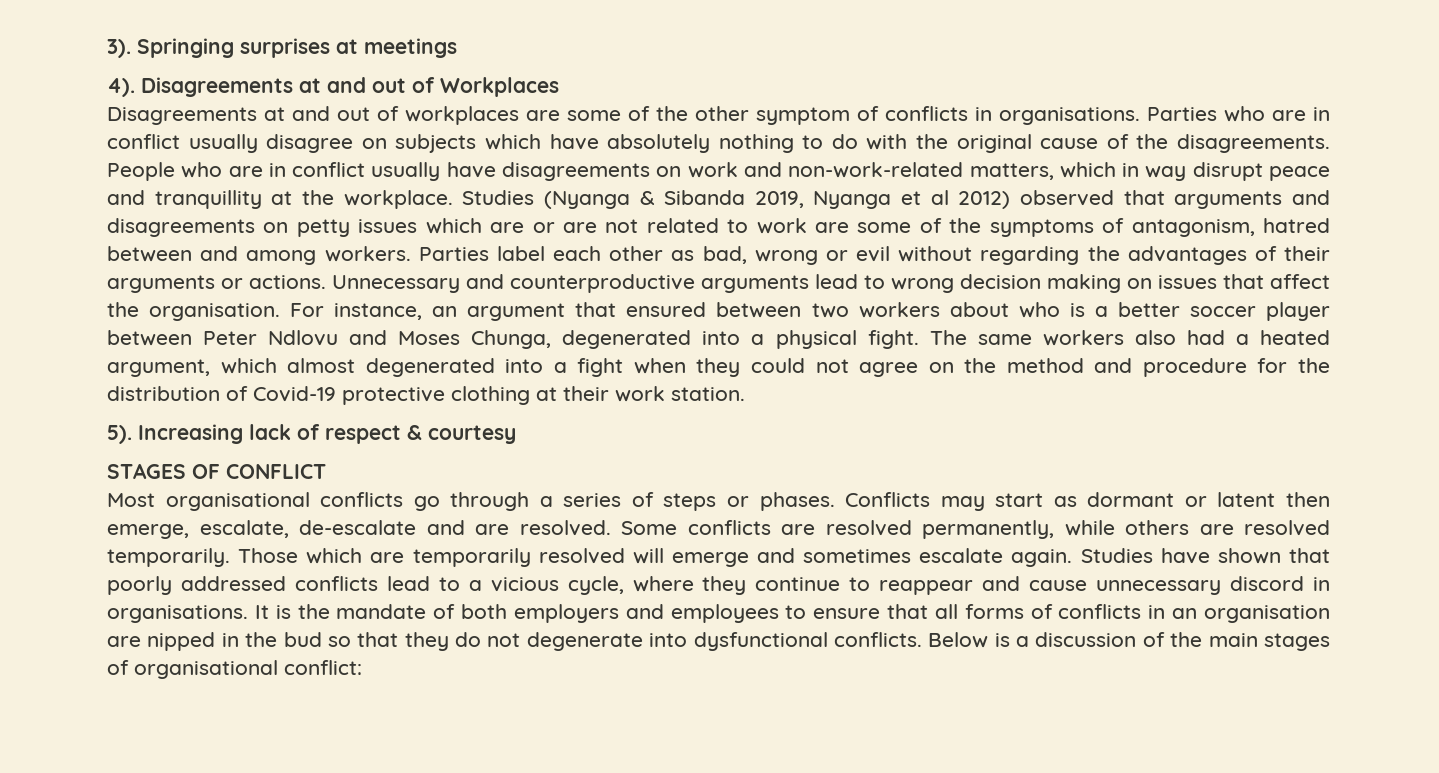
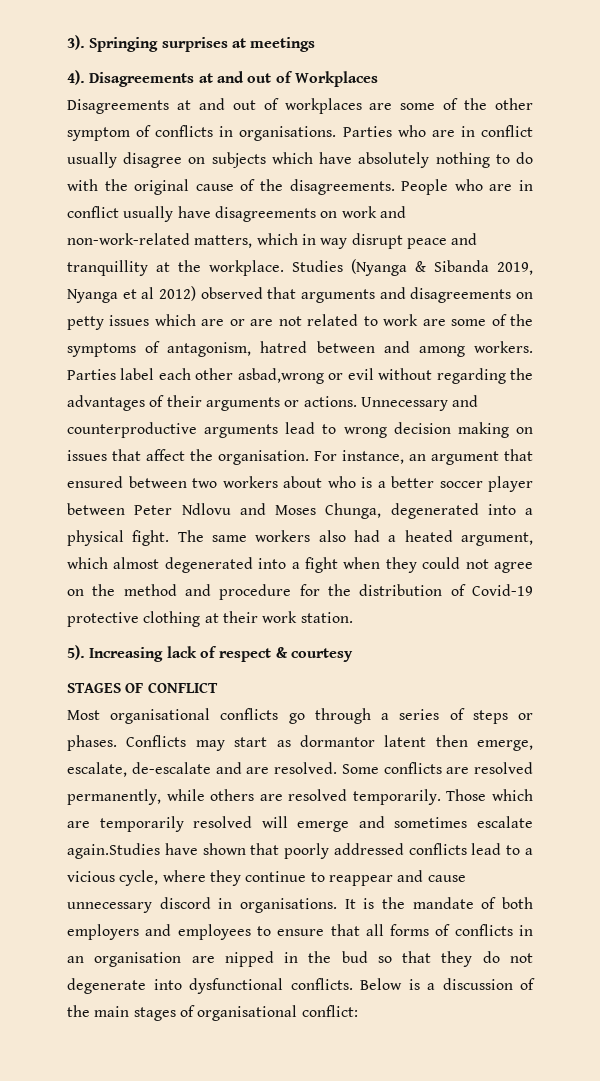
[671,246,818,265] as bad, wrong -> [237,368,324,384] asbad,wrong
[1087,492,1207,507] dormant or -> [299,735,375,747] dormantor
[1011,548,1153,567] again. Studies -> [67,843,160,859] again.Studies

